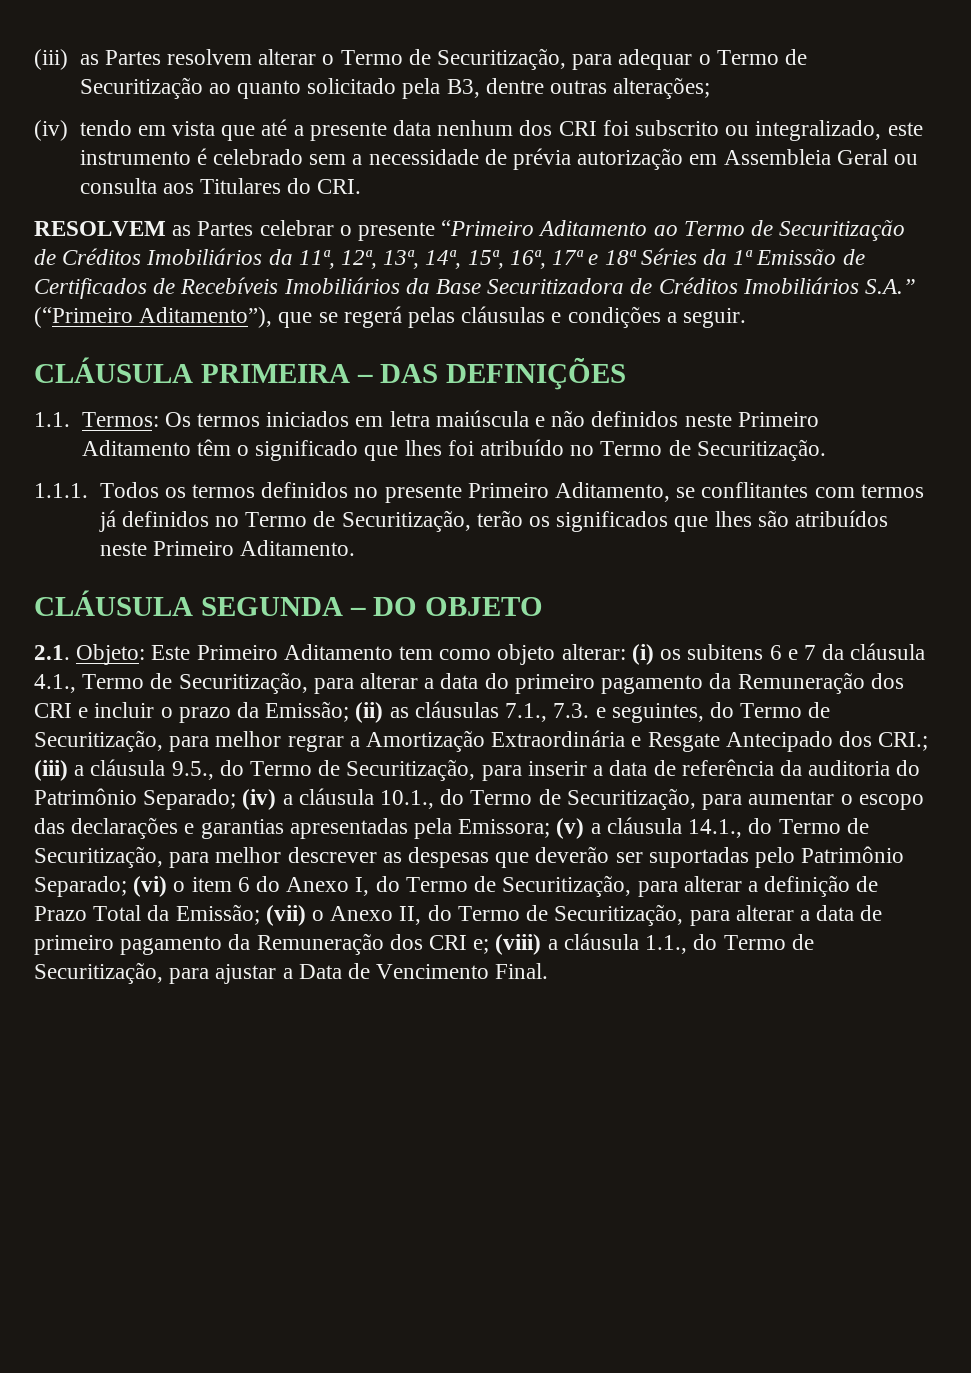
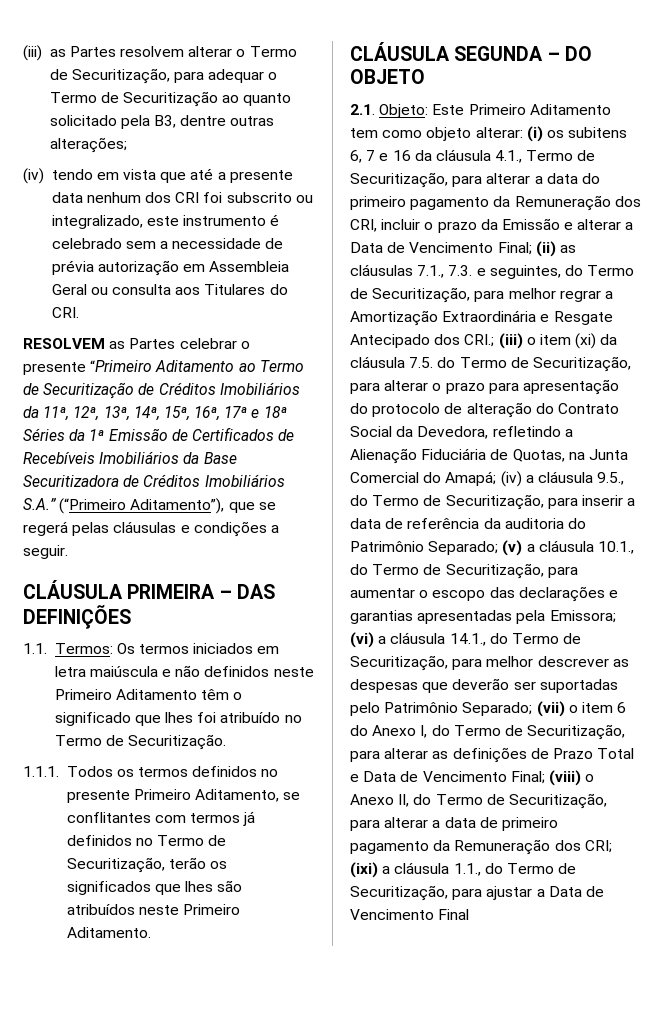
[769,645,816,660] 6 e 7 -> [350,150,411,163] 6, 7 e 16
[34,703,89,718] CRI e -> [350,219,377,232] CRI,
[265,701,350,722] Emissão; -> [501,218,634,230] [350,242,532,255] Emissão e alterar a Data de Vencimento Final;
(68, 770) none -> [526,333,618,349] [350,356,631,372] [350,379,619,395] [350,402,619,418] [350,426,573,439] [350,448,628,464] [350,471,522,487] o item (xi) da cláusula 7.5. do Termo de Securitização, para alterar o prazo para apresentação do protocolo de alteração do Contrato Social da Devedora, refletindo a Alienação Fiduciária de Quotas, na Junta Comercial do Amapá; (iv)
[242,789,277,810] (iv) -> [502,540,523,556] (v)
[556,818,585,839] (v) -> [350,632,374,648] (vi)
[133,876,168,897] (vi) -> [536,701,565,717] (vii)
[747,875,851,897] a definição -> [432,747,527,763] as definições
[147,904,306,926] da Emissão; (vii) -> [350,770,581,786] e Data de Vencimento Final; (viii)
[429,934,542,955] CRI e; (viii) -> [584,840,612,853] [350,862,378,878] CRI; (ixi)
[495,963,549,979] Final. -> [438,909,470,920] Final

